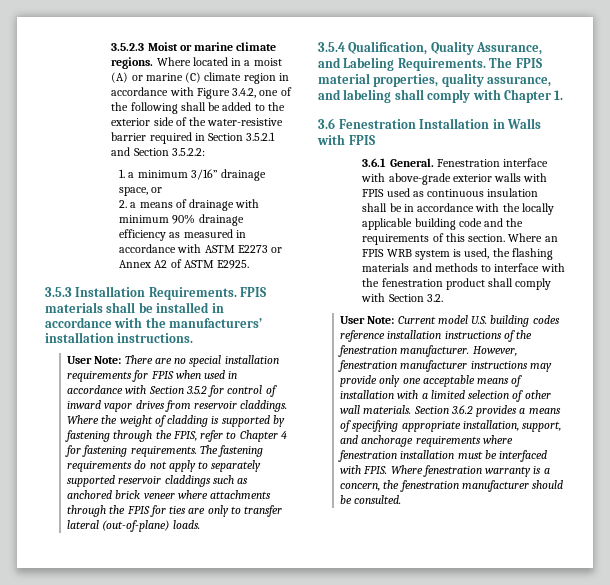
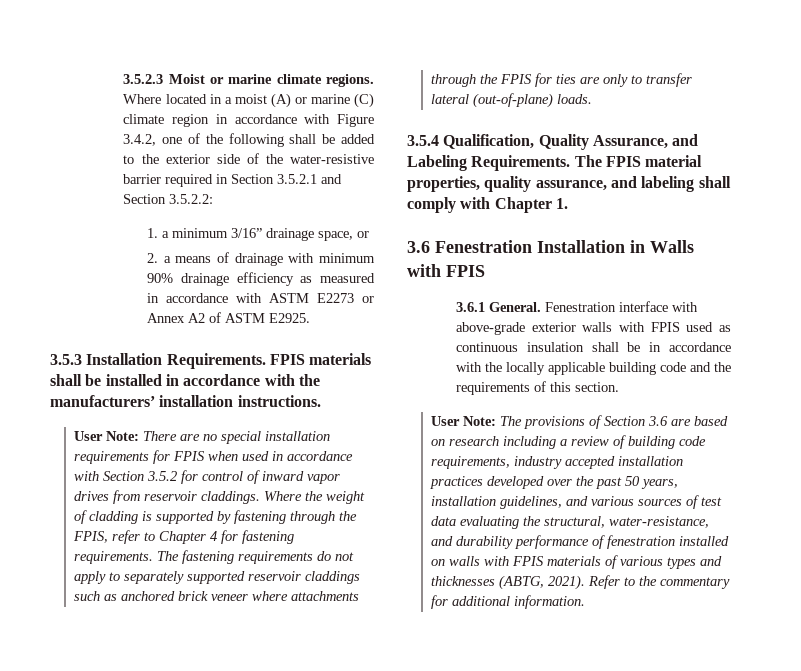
[508,233,558,242] [362,248,553,260] [362,263,565,272] [362,278,552,290] [361,293,443,302] [340,315,560,327] [340,330,533,342] [338,345,517,357] [338,360,552,372] [340,375,523,387] [340,390,551,402] [340,405,561,417] [340,420,562,432] [340,435,513,447] [338,450,548,462] [340,465,550,477] [340,480,564,492] [340,495,402,504] Where an FPIS WRB system is used, the flashing materials and methods to interface with the fenestration product shall comply with Section 3.2. // User Note: Current model U.S. building codes reference installation instructions of the fenestration manufacturer. However, fenestration manufacturer instructions may provide only one acceptable means of installation with a limited selection of other wall materials. Section 3.6.2 provides a means of specifying appropriate installation, support, and anchorage requirements where fenestration installation must be interfaced with FPIS. Where fenestration warranty is a concern, the fenestration manufacturer should be consulted. -> [431,415,729,429] [431,435,707,449] [431,456,684,469] [430,476,679,489] [431,495,723,509] [431,516,710,529] [431,535,730,549] [431,555,723,569] [431,575,731,590] [431,595,586,609] // User Note: The provisions of Section 3.6 are based on research including a review of building code requirements, industry accepted installation practices developed over the past 50 years, installation guidelines, and various sources of test data evaluating the structural, water-resistance, and durability performance of fenestration installed on walls with FPIS materials of various types and thicknesses (ABTG, 2021). Refer to the commentary for additional information.

